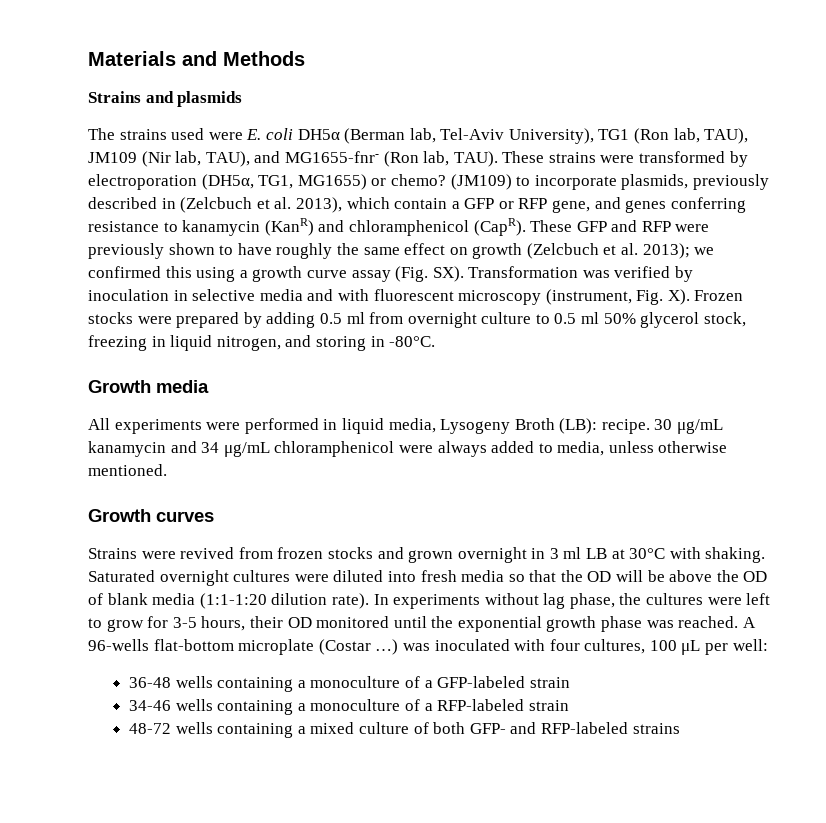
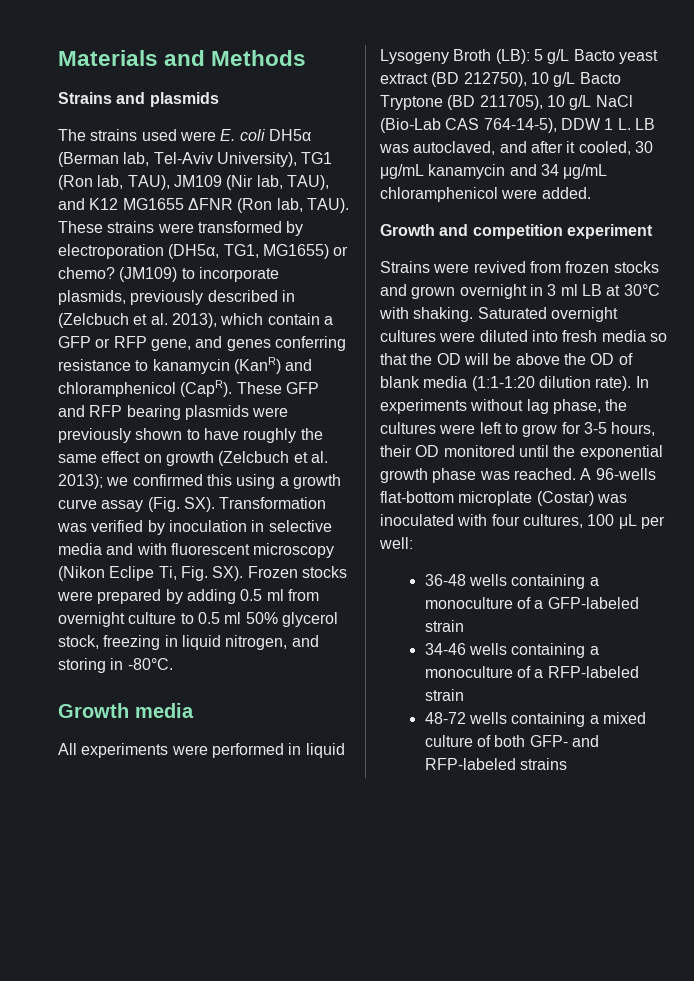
[284,151,379,163] MG1655-fnr- -> [89,198,233,210] K12 MG1655 ΔFNR
(671, 226) none -> [126,405,249,420] bearing plasmids
[545,289,690,305] (instrument, Fig. X). -> [58,566,244,581] (Nikon Eclipe Ti, Fig. SX).
[388,418,436,433] media, -> (345, 750) none
[601,419,650,434] recipe. -> [533,49,658,64] [380,72,621,87] [380,95,633,110] [380,118,655,133] [379,141,631,155] 5 g/L Bacto yeast extract (BD 212750), 10 g/L Bacto Tryptone (BD 211705), 10 g/L NaCl (Bio-Lab CAS 764-14-5), DDW 1 L. LB was autoclaved, and after it cooled,
[437,441,728,457] [88,464,167,476] [88,509,214,522] always added to media, unless otherwise mentioned. // Growth curves -> [541,187,591,199] [380,224,653,239] added. // Growth and competition experiment
[318,639,399,655] (Costar …) -> [536,491,594,506] (Costar)

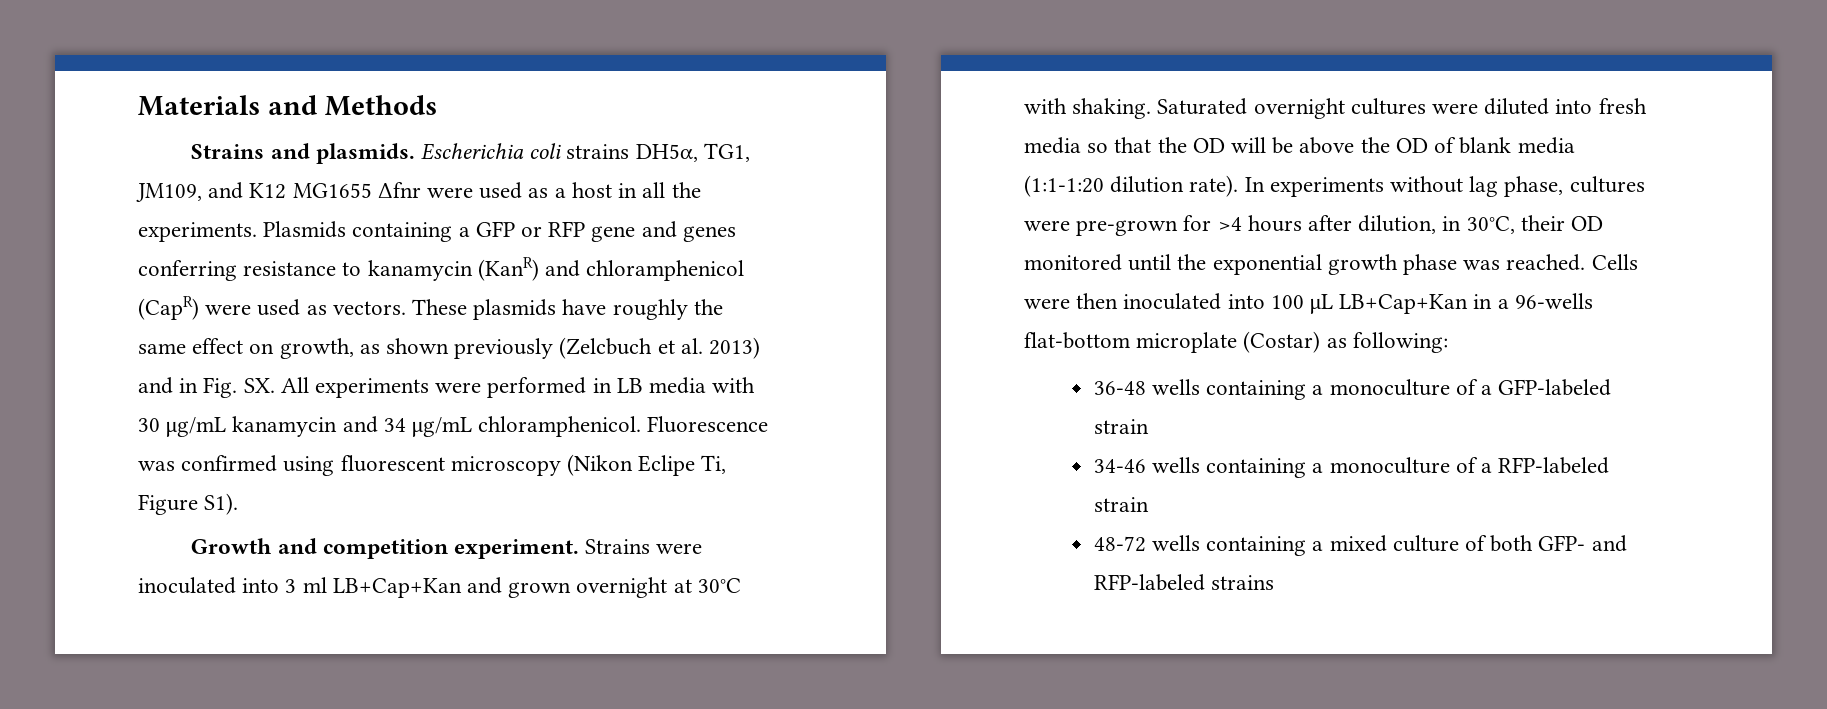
[149,92,219,107] [58,129,311,141] [58,152,333,167] [58,175,329,190] [58,198,349,213] [58,221,304,236] [58,244,349,259] [58,267,279,282] [58,290,295,305] [58,313,320,328] plasmids // The strains used were E. coli DH5α (Berman lab, Tel-Aviv University), TG1 (Ron lab, TAU), JM109 (Nir lab, TAU), and K12 MG1655 ΔFNR (Ron lab, TAU). These strains were transformed by electroporation (DH5α, TG1, MG1655) or chemo? (JM109) to incorporate plasmids, previously described in (Zelcbuch et al. 2013), which contain -> [315,143,750,164] [136,182,701,202] [138,221,453,242] plasmids. Escherichia coli strains DH5α, TG1, JM109, and K12 MG1655 Δfnr were used as a host in all the experiments. Plasmids containing
[150,339,191,351] gene, -> [591,226,636,242] gene
[180,380,319,397] [58,405,289,420] [58,428,200,443] (CapR). These GFP and RFP bearing plasmids were previously shown to -> [138,296,557,320] (CapR) were used as vectors. These plasmids
[165,451,328,466] [58,474,341,489] [58,497,327,512] [57,520,332,535] [58,543,335,558] [58,566,347,581] [57,589,319,604] [58,612,338,627] [58,635,319,650] [58,658,173,673] [58,703,194,718] growth (Zelcbuch et al. 2013); we confirmed this using a growth curve assay (Fig. SX). Transformation was verified by inoculation in selective media and with fluorescent microscopy (Nikon Eclipe Ti, Fig. SX). Frozen stocks were prepared by adding 0.5 ml from overnight culture to 0.5 ml 50% glycerol stock, freezing in liquid nitrogen, and storing in -80°C. // Growth media // -> [279,337,761,359] [138,377,275,398] growth, as shown previously (Zelcbuch et al. 2013) and in Fig. SX.
[305,743,345,758] [380,49,658,64] [380,72,621,87] [380,95,633,110] [380,118,655,133] [379,141,631,155] liquid Lysogeny Broth (LB): 5 g/L Bacto yeast extract (BD 212750), 10 g/L Bacto Tryptone (BD 211705), 10 g/L NaCl (Bio-Lab CAS 764-14-5), DDW 1 L. LB was autoclaved, and after it cooled, -> [616,377,756,394] LB media with
[380,187,591,202] chloramphenicol were added. -> [478,416,769,437] [138,454,727,476] [138,493,239,515] chloramphenicol. Fluorescence was confirmed using fluorescent microscopy (Nikon Eclipe Ti, Figure S1).
[566,224,653,239] experiment // -> [453,539,579,559] experiment.
[473,261,659,273] [380,284,602,299] revived from frozen stocks and grown overnight in 3 ml LB -> [138,577,668,598] inoculated into 3 ml LB+Cap+Kan and grown overnight
[605,399,628,411] [380,422,656,437] the cultures were left to grow for 3-5 hours, -> [1569,176,1645,193] [1024,215,1515,236] cultures were pre-grown for >4 hours after dilution, in 30°C,
[580,468,656,480] [380,491,627,506] [380,514,665,529] [379,537,413,549] A 96-wells flat-bottom microplate (Costar) was inoculated with four cultures, 100 μL per well: -> [1591,254,1638,270] [1024,293,1593,314] [1024,331,1448,353] Cells were then inoculated into 100 μL LB+Cap+Kan in a 96-wells flat-bottom microplate (Costar) as following:

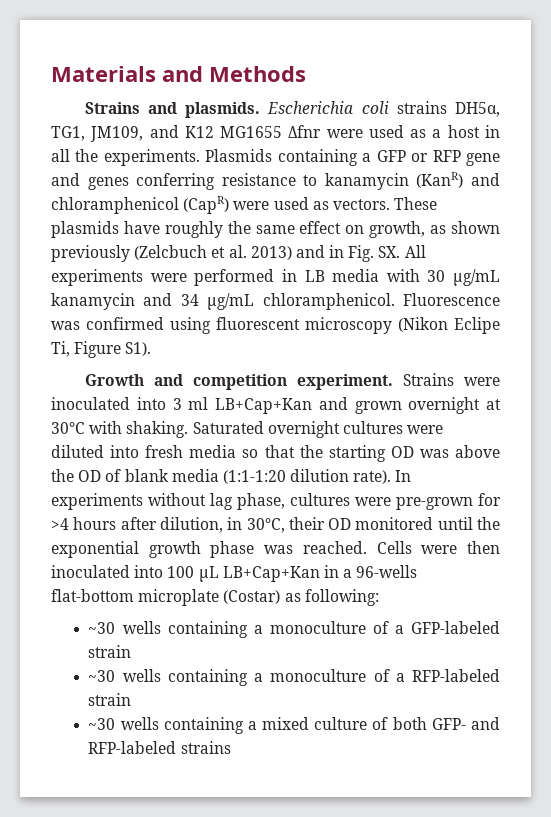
[1192,137,1294,154] OD will be -> [328,445,449,462] starting OD was
[1093,381,1146,395] 36-48 -> [88,622,116,634] ~30
[1093,459,1146,473] 34-46 -> [88,670,116,682] ~30
[1093,536,1146,552] 48-72 -> [88,718,116,730] ~30

